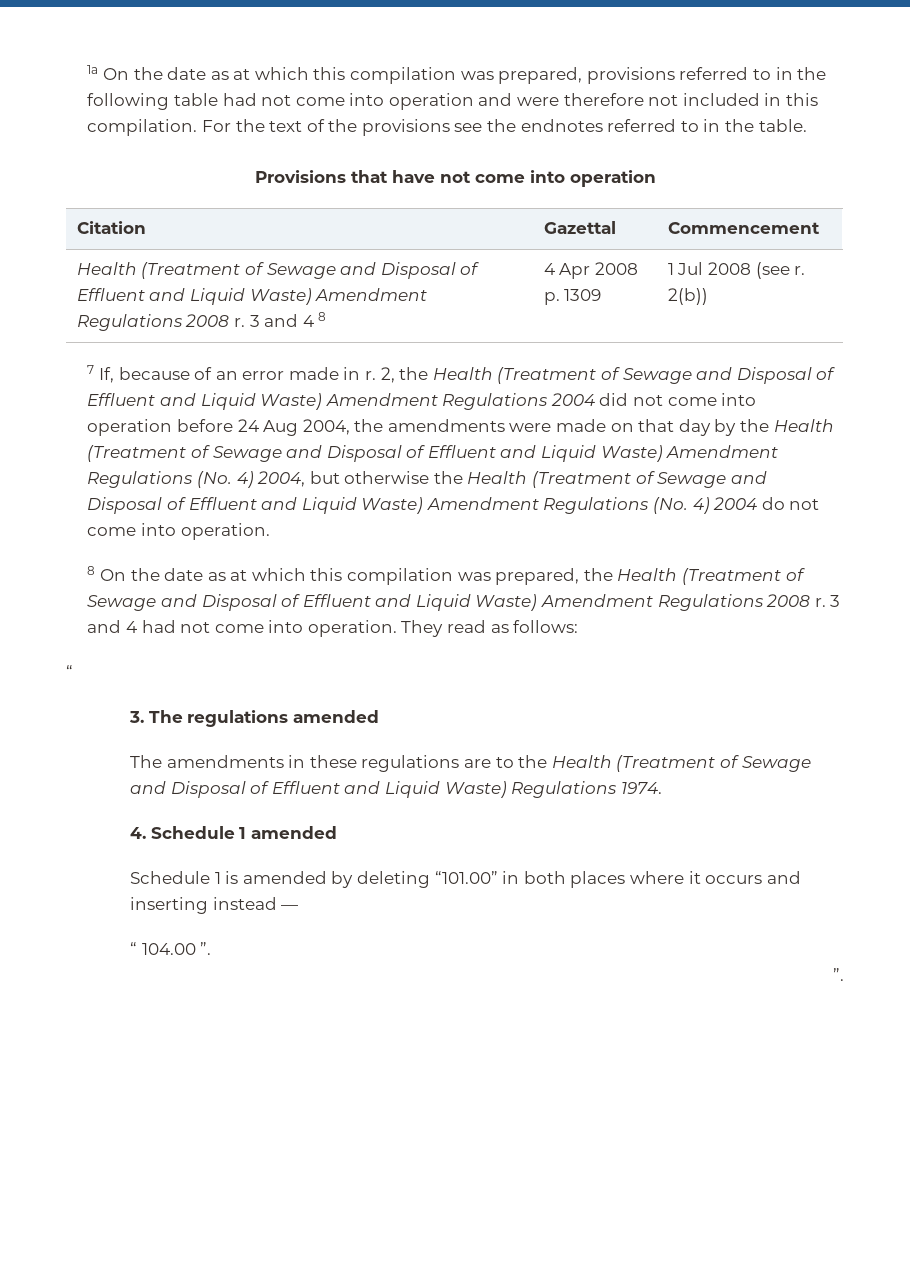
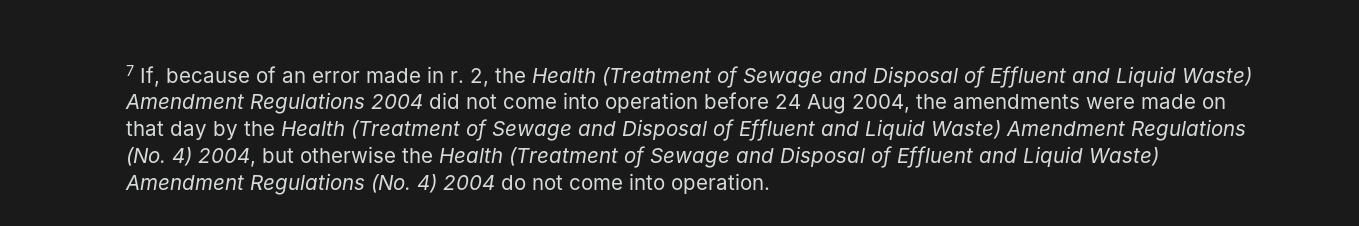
[87,65,827,84] [87,93,819,110] [87,119,807,136] [254,170,656,187] [76,221,146,234] [543,221,616,234] [667,222,820,234] [76,262,480,279] [76,288,428,305] [76,312,327,331] [543,262,638,279] [543,289,602,305] [667,262,806,279] [667,288,708,305] 1a On the date as at which this compilation was prepared, provisions referred to in the following table had not come into operation and were therefore not included in this compilation. For the text of the provisions see the endnotes referred to in the table. // Provisions that have not come into operation // Citation | Gazettal | Commencement // Health (Treatment of Sewage and Disposal of Effluent and Liquid Waste) Amendment Regulations 2008 r. 3 and 4 8 | 4 Apr 2008 p. 1309 | 1 Jul 2008 (see r. 2(b)) // -> (126, 70) none
[87,566,805,585] [87,594,841,611] [87,620,579,637] [66,665,73,678] [129,710,379,727] [130,755,811,772] [130,781,662,798] [130,826,337,839] [130,871,801,888] [130,897,299,914] [130,942,212,955] [833,968,844,981] // 8 On the date as at which this compilation was prepared, the Health (Treatment of Sewage and Disposal of Effluent and Liquid Waste) Amendment Regulations 2008 r. 3 and 4 had not come into operation. They read as follows: // “ // 3. The regulations amended // The amendments in these regulations are to the Health (Treatment of Sewage and Disposal of Effluent and Liquid Waste) Regulations 1974. // 4. Schedule 1 amended // Schedule 1 is amended by deleting “101.00” in both places where it occurs and inserting instead — // “ 104.00 ”. // ”. -> (771, 183) none

